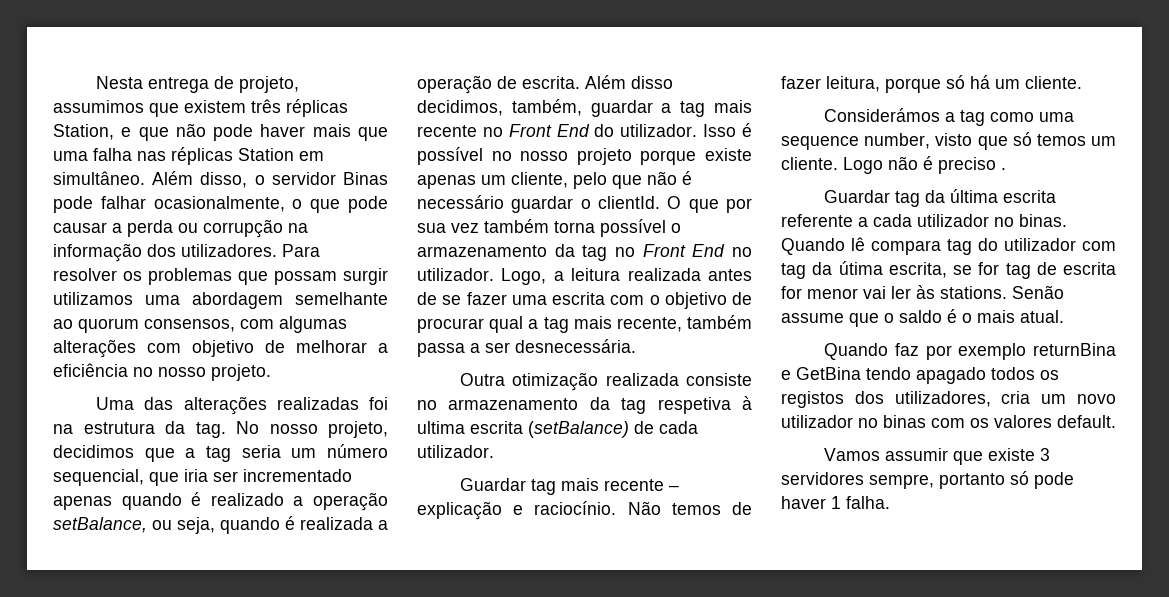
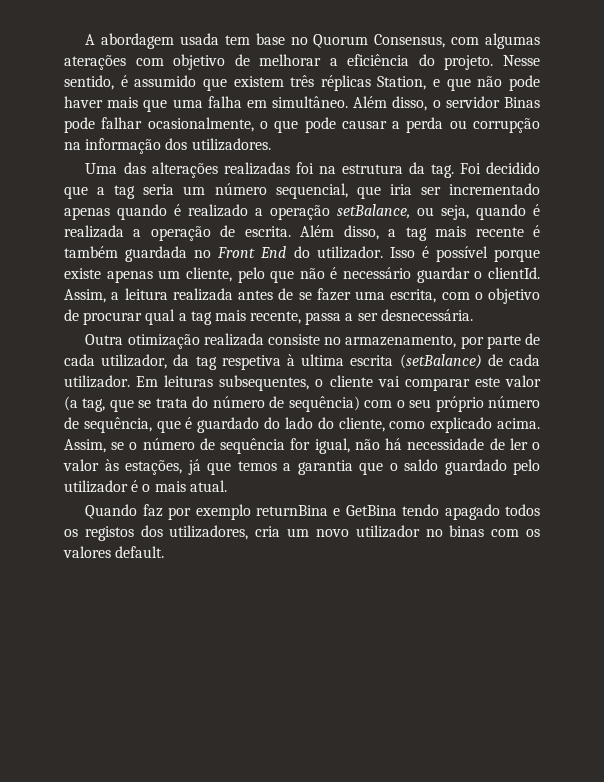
[96,76,300,93] [53,100,144,113] Nesta entrega de projeto, assumimos -> [85,33,540,49] [64,54,540,70] [64,75,197,90] A abordagem usada tem base no Quorum Consensus, com algumas aterações com objetivo de melhorar a eficiência do projeto. Nesse sentido, é assumido
[137,147,294,165] nas réplicas Station -> (242, 102) none
[282,244,320,257] [53,268,388,285] [53,292,388,309] [53,316,347,333] [53,339,388,358] [53,363,271,381] Para resolver os problemas que possam surgir utilizamos uma abordagem semelhante ao quorum consensos, com algumas alterações com objetivo de melhorar a eficiência no nosso projeto. -> (271, 144) none
[236,421,388,438] [53,445,134,458] No nosso projeto, decidimos -> [459,162,540,174] Foi decidido
[631,76,673,89] [417,99,653,117] disso decidimos, também, guardar -> [343,225,379,240] disso,
(477, 131) none -> [532,225,540,237] [64,246,188,262] é também guardada
[491,148,632,165] no nosso projeto -> (488, 254) none
[667,196,752,213] [417,219,681,237] [417,244,752,261] [417,268,547,285] O que por sua vez também torna possível o armazenamento da tag no Front End no utilizador. Logo, -> [64,289,106,303] Assim,
[552,292,605,305] escrita -> [390,289,437,303] escrita,
[687,315,752,329] também -> (302, 317) none
[448,398,579,410] armazenamento -> [345,333,540,349] [64,354,168,369] armazenamento, por parte de cada utilizador,
[460,478,680,495] [417,501,752,520] [781,75,1082,93] [824,108,1075,126] [781,132,1116,150] [781,156,1006,174] [824,189,1057,207] [781,214,1067,227] [781,237,1116,255] [781,261,1116,279] [781,285,1064,299] [781,310,942,327] // Guardar tag mais recente – explicação e raciocínio. Não temos de fazer leitura, porque só há um cliente. // Considerámos a tag como uma sequence number, visto que só temos um cliente. Logo não é preciso . // Guardar tag da última escrita referente a cada utilizador no binas. Quando lê compara tag do utilizador com tag da útima escrita, se for tag de escrita for menor vai ler às stations. Senão assume que o saldo -> [136,375,541,391] [64,396,540,412] [64,417,540,433] [64,438,540,454] [63,459,540,475] [64,480,128,493] Em leituras subsequentes, o cliente vai comparar este valor (a tag, que se trata do número de sequência) com o seu próprio número de sequência, que é guardado do lado do cliente, como explicado acima. Assim, se o número de sequência for igual, não há necessidade de ler o valor às estações, já que temos a garantia que o saldo guardado pelo utilizador
[824,448,1051,465] [781,471,1074,489] [781,496,890,509] // Vamos assumir que existe 3 servidores sempre, portanto só pode haver 1 falha. -> (165, 552) none

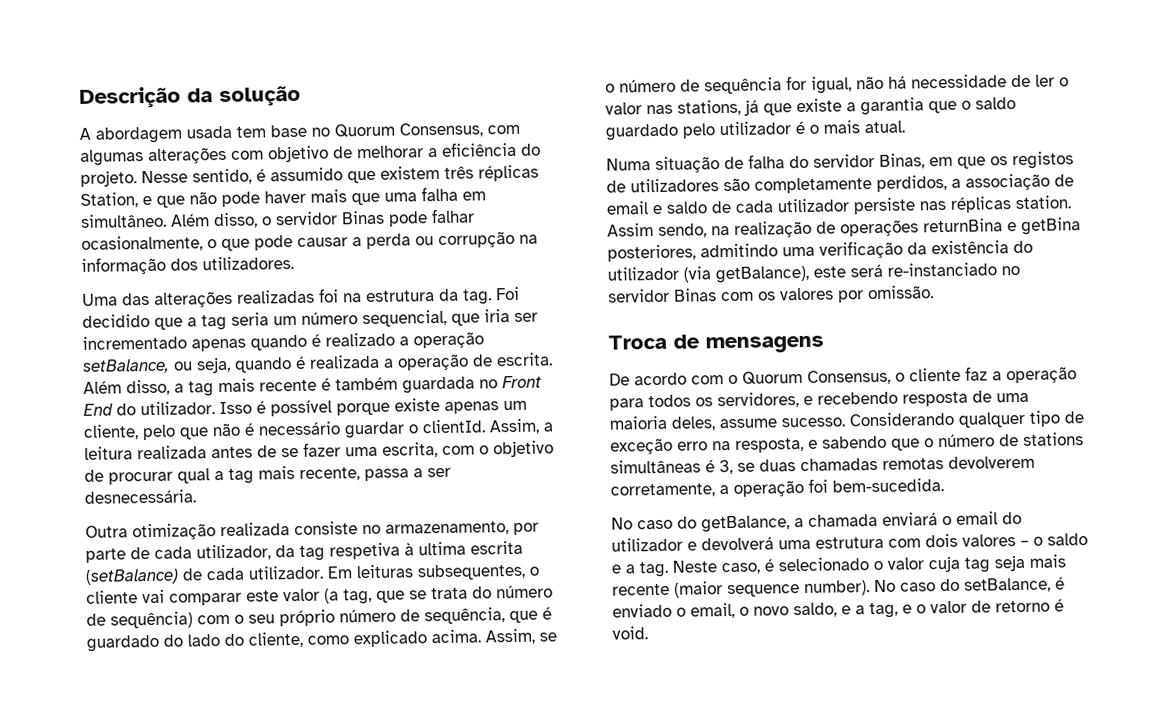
(85, 39) none -> [79,85,301,109] Descrição da solução //
[64,55,126,70] aterações -> [148,146,227,164] alterações
[104,459,182,475] às estações, -> [646,99,741,116] nas stations,
[237,461,277,471] temos -> [796,98,842,113] existe
[85,504,540,520] [64,525,540,541] [63,546,165,558] Quando faz por exemplo returnBina e GetBina tendo apagado todos os registos dos utilizadores, cria um novo utilizador no binas com os valores default. -> [606,151,1074,174] [606,173,1074,194] [606,195,1071,215] [607,217,1081,238] [607,240,1033,262] [607,262,1020,284] [608,285,934,303] [608,334,824,354] [609,366,1077,386] [609,390,1029,411] [609,410,1084,431] [610,432,1084,455] [610,455,1035,475] [610,478,944,498] [611,511,1022,533] [611,533,1088,552] [611,554,1066,578] [612,576,1065,598] [612,598,1064,619] [612,626,648,640] Numa situação de falha do servidor Binas, em que os registos de utilizadores são completamente perdidos, a associação de email e saldo de cada utilizador persiste nas réplicas station. Assim sendo, na realização de operações returnBina e getBina posteriores, admitindo uma verificação da existência do utilizador (via getBalance), este será re-instanciado no servidor Binas com os valores por omissão. // Troca de mensagens // De acordo com o Quorum Consensus, o cliente faz a operação para todos os servidores, e recebendo resposta de uma maioria deles, assume sucesso. Considerando qualquer tipo de exceção erro na resposta, e sabendo que o número de stations simultâneas é 3, se duas chamadas remotas devolverem corretamente, a operação foi bem-sucedida. // No caso do getBalance, a chamada enviará o email do utilizador e devolverá uma estrutura com dois valores – o saldo e a tag. Neste caso, é selecionado o valor cuja tag seja mais recente (maior sequence number). No caso do setBalance, é enviado o email, o novo saldo, e a tag, e o valor de retorno é void.

